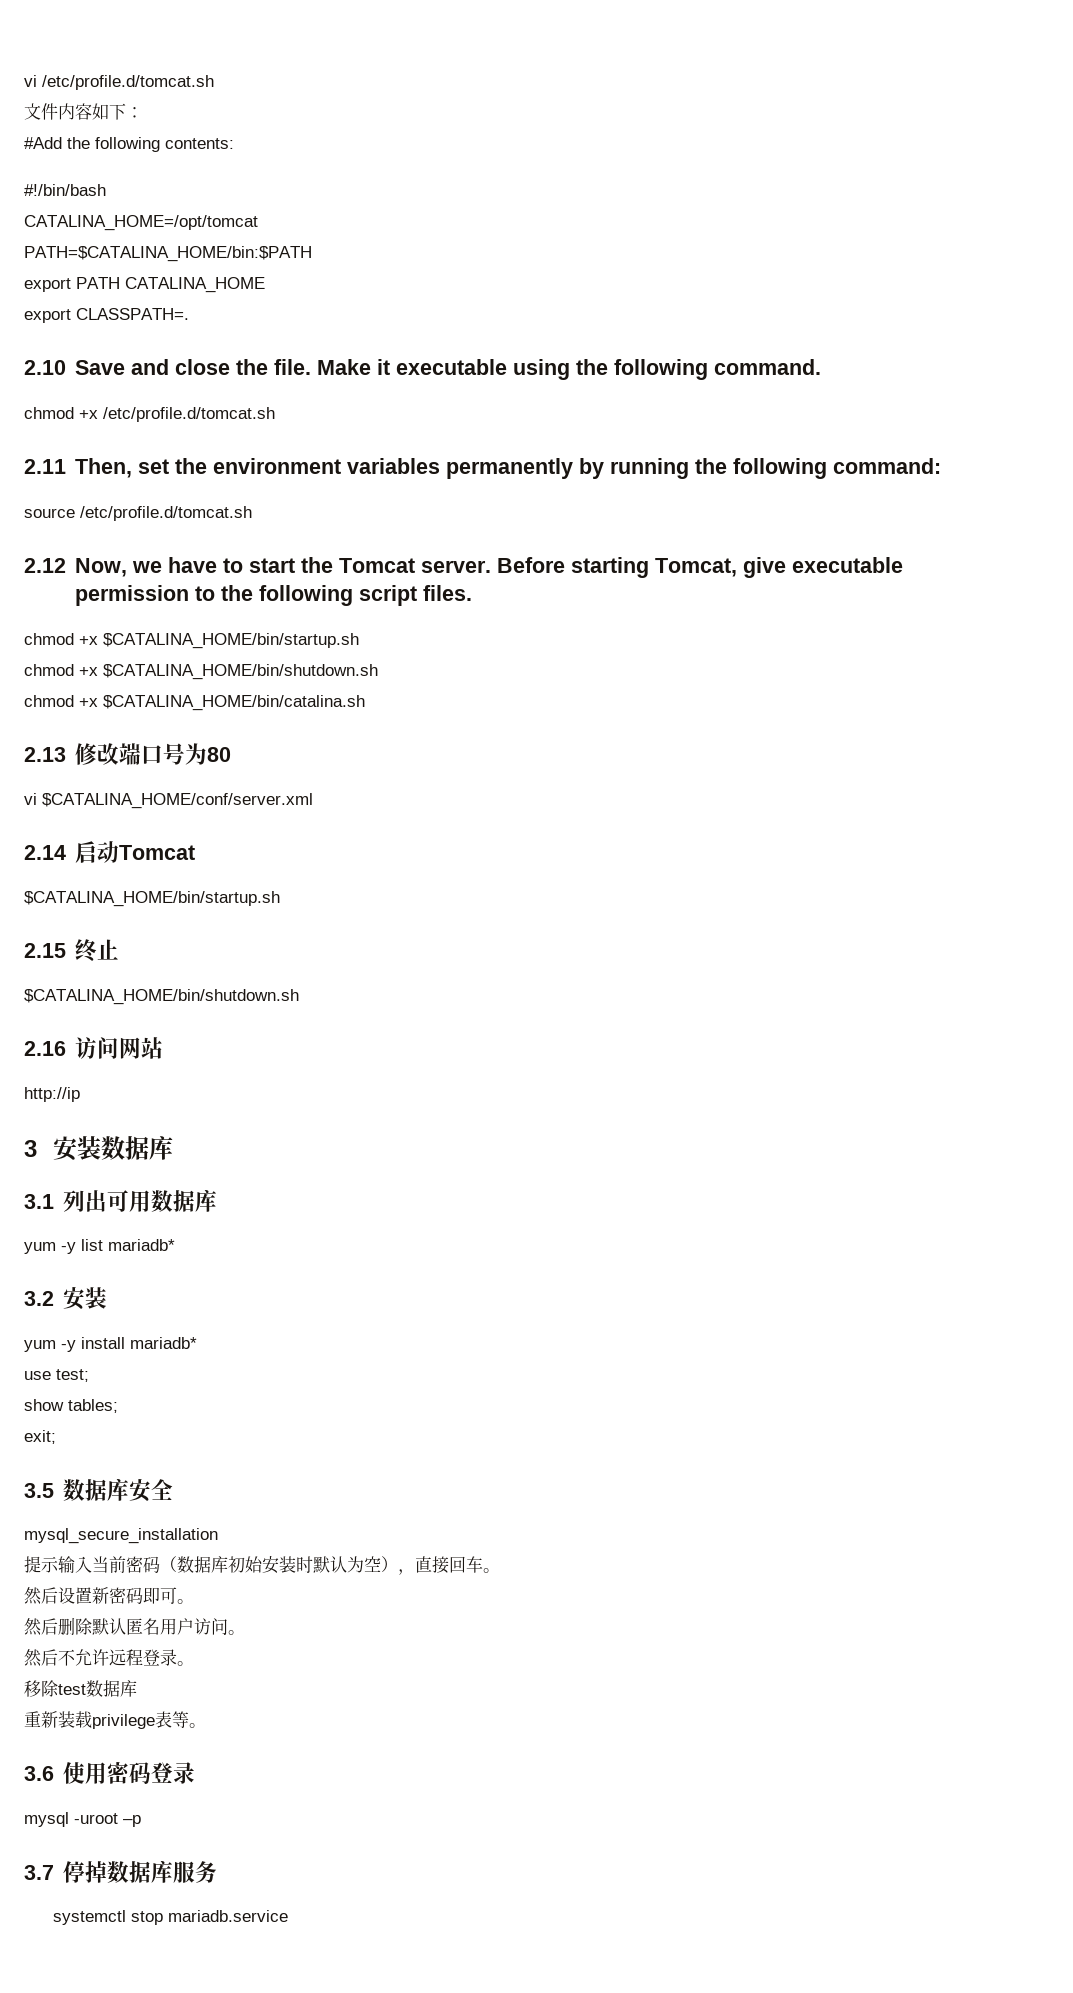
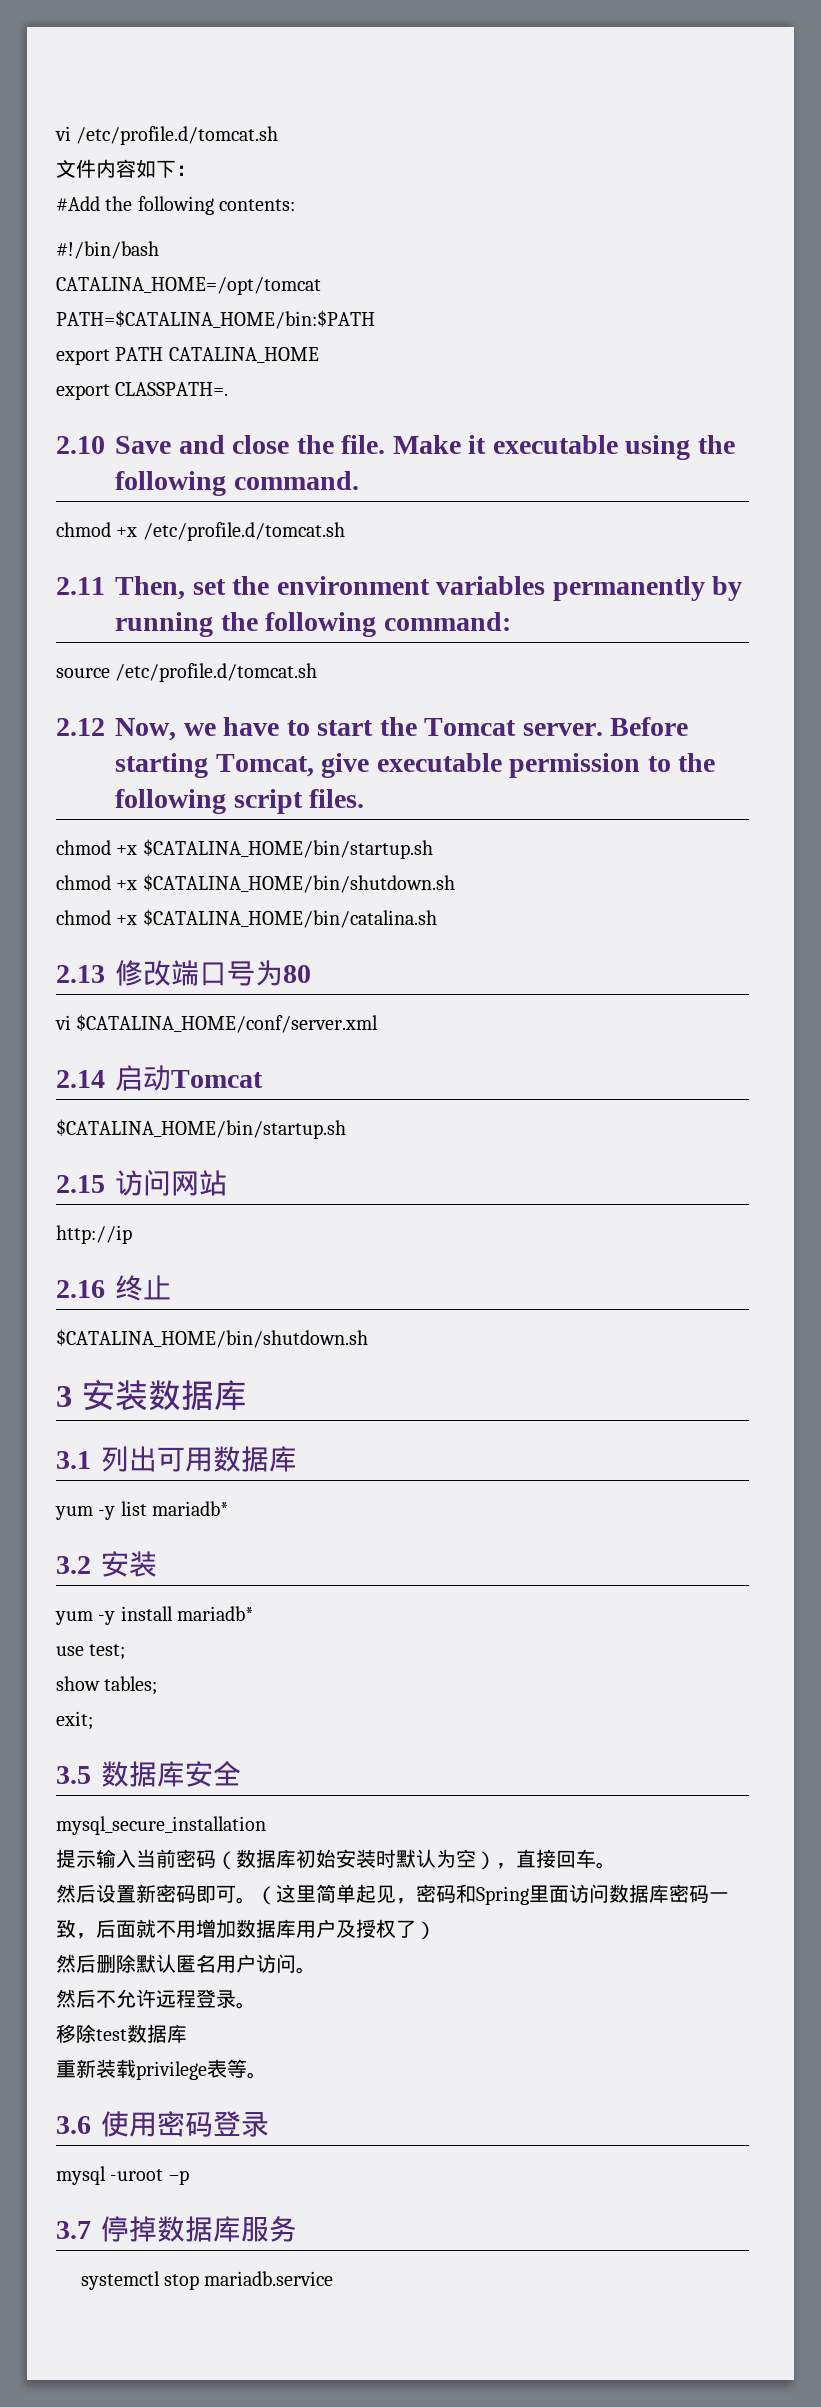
[74,939,119,962] [24,989,299,1005] [24,1041,66,1056] 终止 // $CATALINA_HOME/bin/shutdown.sh // 2.16 -> (105, 1184) none
(80, 1094) none -> [56,1275,171,1301] [56,1329,368,1348] // 2.16终止 // $CATALINA_HOME/bin/shutdown.sh
(194, 1601) none -> [256,1884,729,1905] [56,1919,436,1940] （这里简单起见，密码和Spring里面访问数据库密码一致，后面就不用增加数据库用户及授权了）

